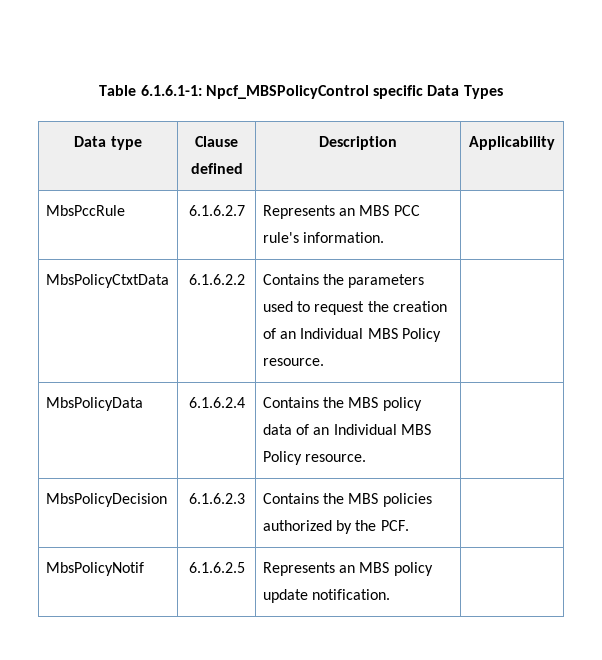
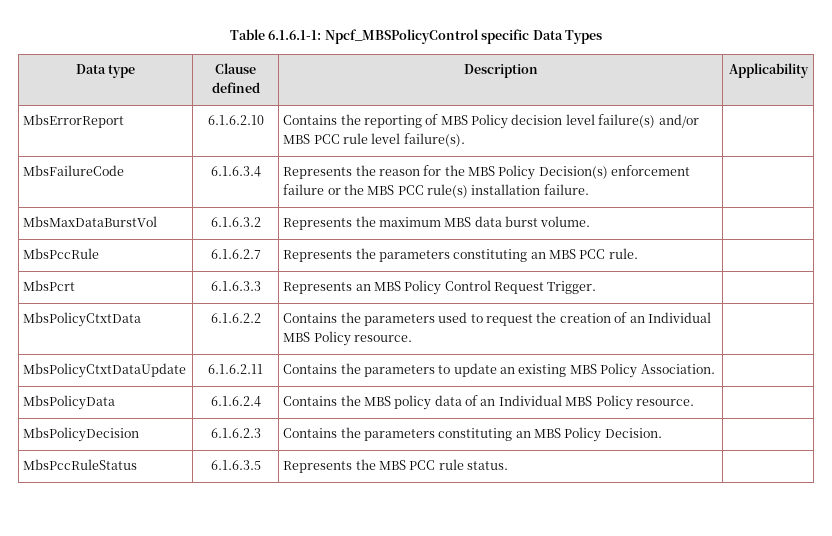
[45,205,125,216] [188,205,245,216] [262,205,420,219] [262,232,385,243] MbsPccRule | 6.1.6.2.7 | Represents an MBS PCC rule's information. -> [23,114,125,128] [207,115,264,125] [283,114,699,129] [283,133,465,147] [23,165,125,176] [210,166,261,177] [283,165,691,180] [283,184,589,198] [23,216,158,227] [210,217,261,227] [283,216,591,230] [23,248,100,259] [210,249,261,259] [283,248,638,262] [23,280,76,291] [210,281,261,291] [283,280,597,295] MbsErrorReport | 6.1.6.2.10 | Contains the reporting of MBS Policy decision level failure(s) and/or MBS PCC rule level failure(s). | // MbsFailureCode | 6.1.6.3.4 | Represents the reason for the MBS Policy Decision(s) enforcement failure or the MBS PCC rule(s) installation failure. | // MbsMaxDataBurstVol | 6.1.6.3.2 | Represents the maximum MBS data burst volume. | // MbsPccRule | 6.1.6.2.7 | Represents the parameters constituting an MBS PCC rule. | // MbsPcrt | 6.1.6.3.3 | Represents an MBS Policy Control Request Trigger.
(324, 362) none -> [23,363,187,378] [208,364,263,374] [283,363,715,378] // MbsPolicyCtxtDataUpdate | 6.1.6.2.11 | Contains the parameters to update an existing MBS Policy Association. |
[348,493,432,507] [262,520,409,534] [45,562,144,576] [188,562,245,573] [262,562,433,576] [262,589,391,603] MBS policies authorized by the PCF. | // MbsPolicyNotif | 6.1.6.2.5 | Represents an MBS policy update notification. -> [363,427,662,442] [23,459,138,470] [210,460,261,470] [283,459,508,473] parameters constituting an MBS Policy Decision. | // MbsPccRuleStatus | 6.1.6.3.5 | Represents the MBS PCC rule status.

